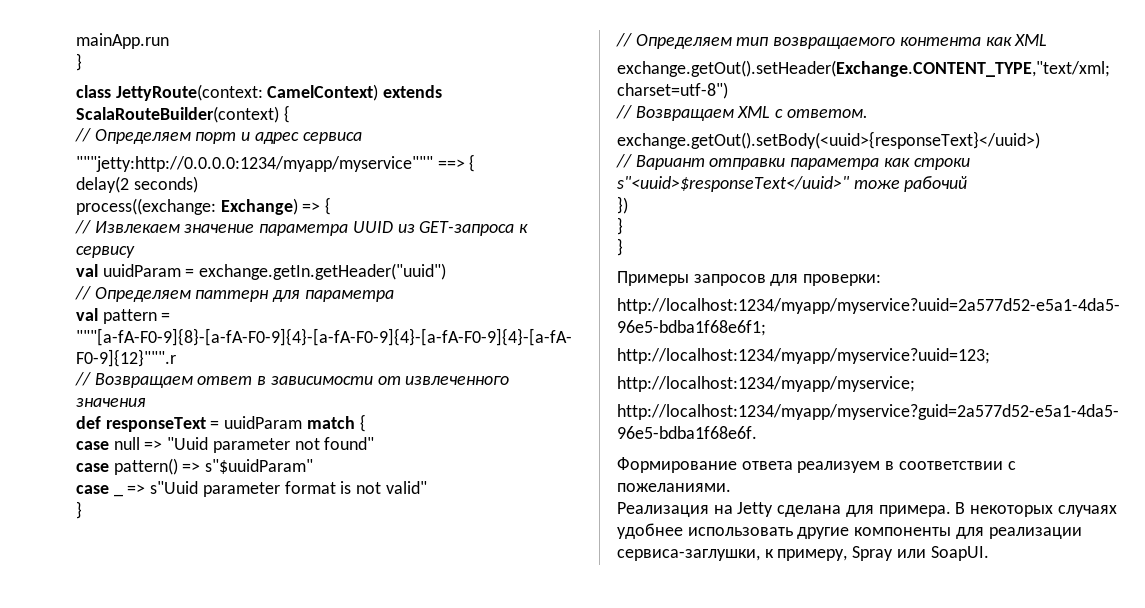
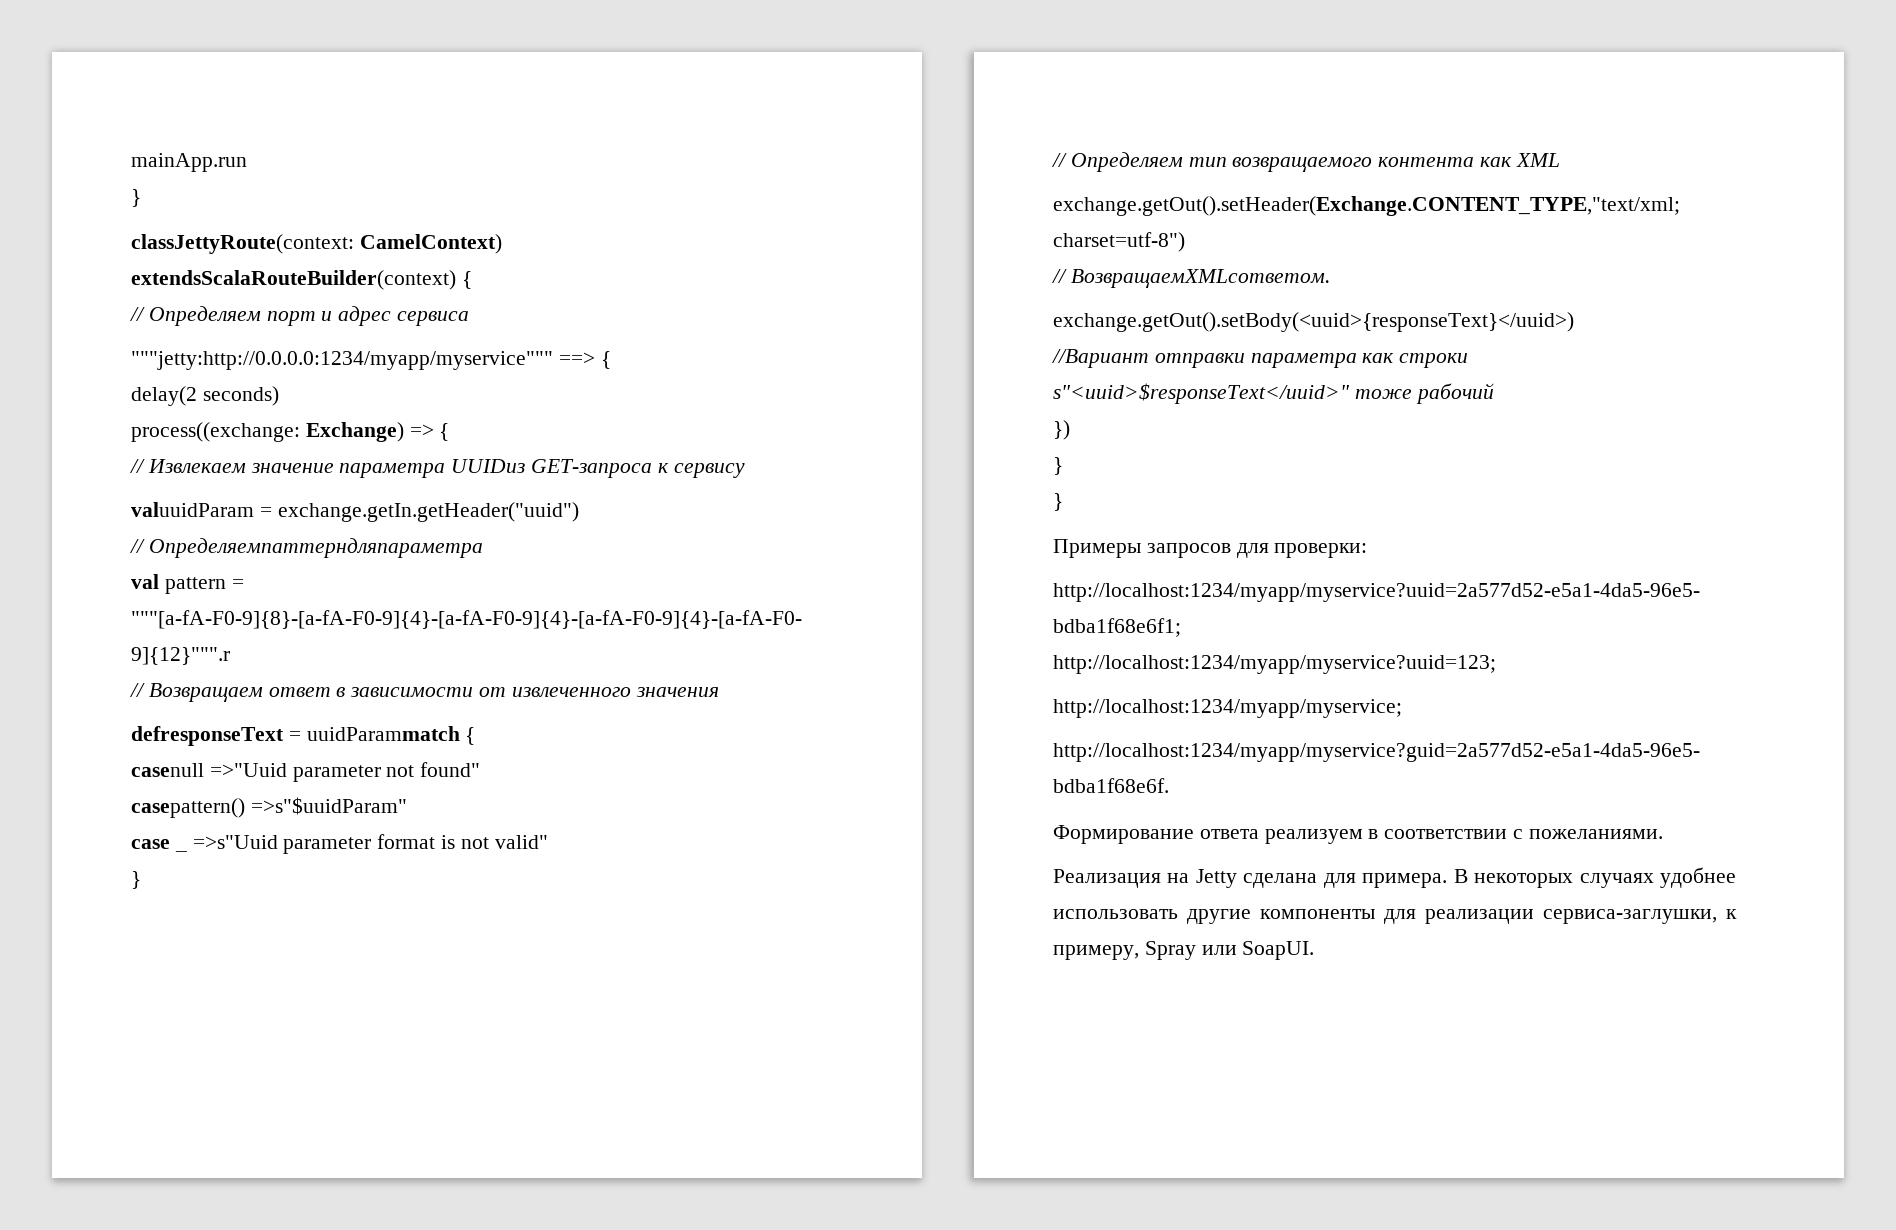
[76,84,443,101] [76,106,279,123] class JettyRoute(context: CamelContext) extends ScalaRouteBuilder(context) -> [131,234,502,254] [131,270,456,290] classJettyRoute(context: CamelContext) extendsScalaRouteBuilder(context)
[352,221,415,233] UUID из -> [451,459,526,473] UUIDиз
[76,264,181,277] val uuidParam -> [131,502,254,517] valuuidParam
[94,287,394,302] Определяем паттерн для параметра -> [148,538,483,558] Определяемпаттерндляпараметра
[76,414,366,432] [76,437,209,450] def responseText = uuidParam match { // case null => "Uuid -> [131,726,476,746] [131,763,287,777] defresponseText = uuidParammatch { // casenull =>"Uuid
[76,458,314,475] case pattern() => s"$uuidParam" -> [131,797,407,818] casepattern() =>s"$uuidParam"
[127,481,199,494] => s"Uuid -> [192,835,278,849] =>s"Uuid
[635,106,868,121] Возвращаем XML с ответом. -> [1070,269,1330,288] ВозвращаемXMLсответом.
[616,154,705,170] // Вариант -> [1052,349,1149,368] //Вариант

